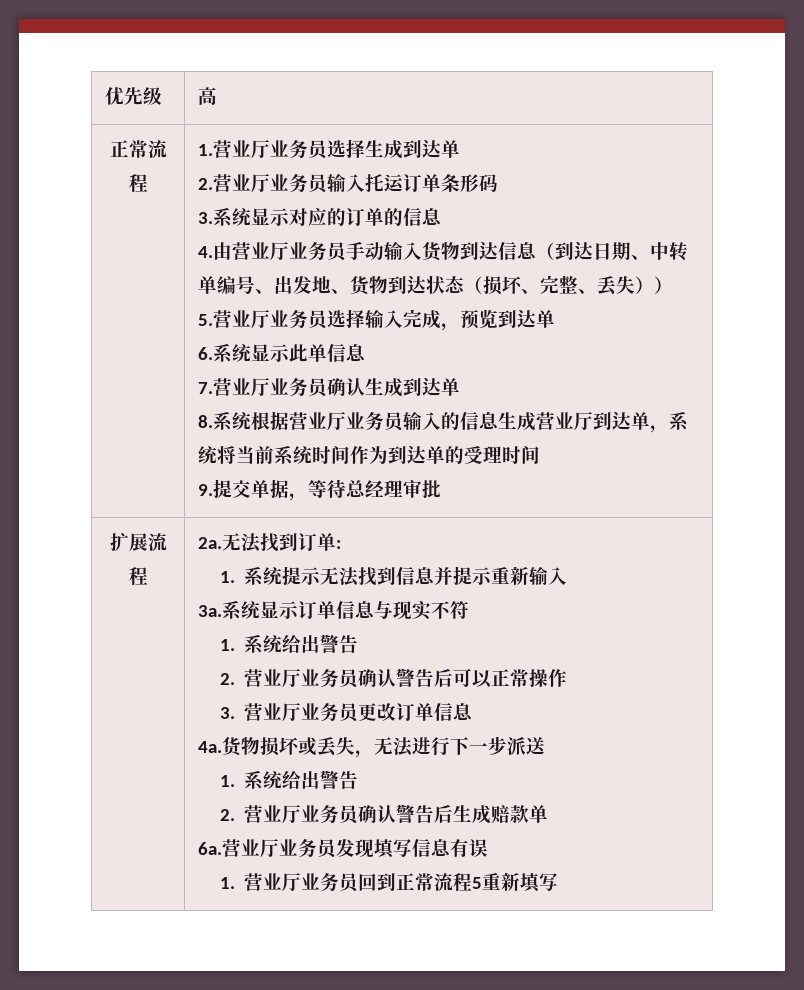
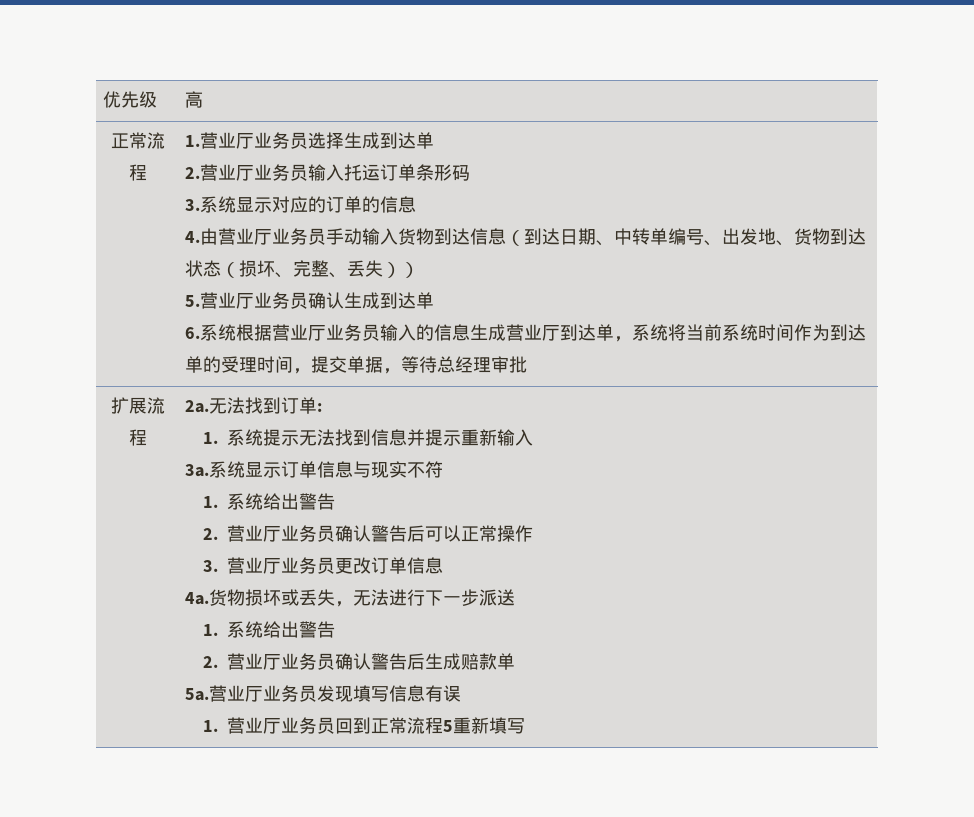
[326,309,555,331] [197,343,366,363] [197,378,329,398] 选择输入完成，预览到达单 // 6.系统显示此单信息 // 7.营业厅业务员 -> (309, 300) none
[197,415,213,428] 8. -> [185,327,201,339] 6.
[197,484,213,496] // 9. -> [293,368,312,374] ，
[197,842,222,855] 6a. -> [185,688,210,701] 5a.

